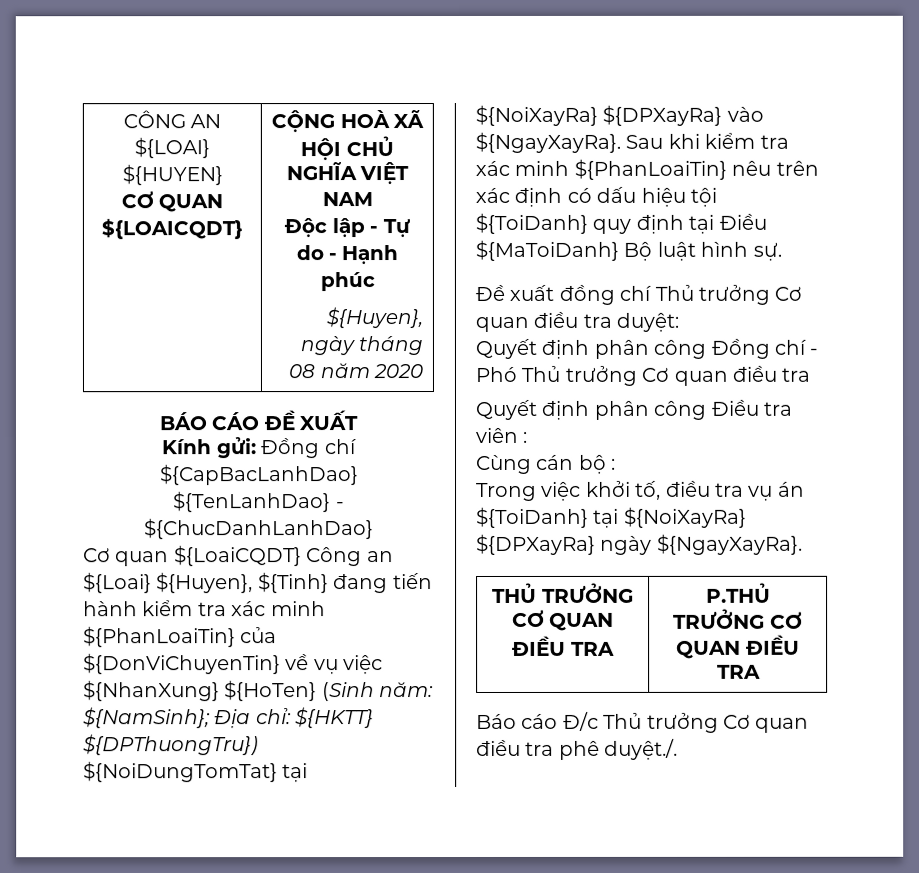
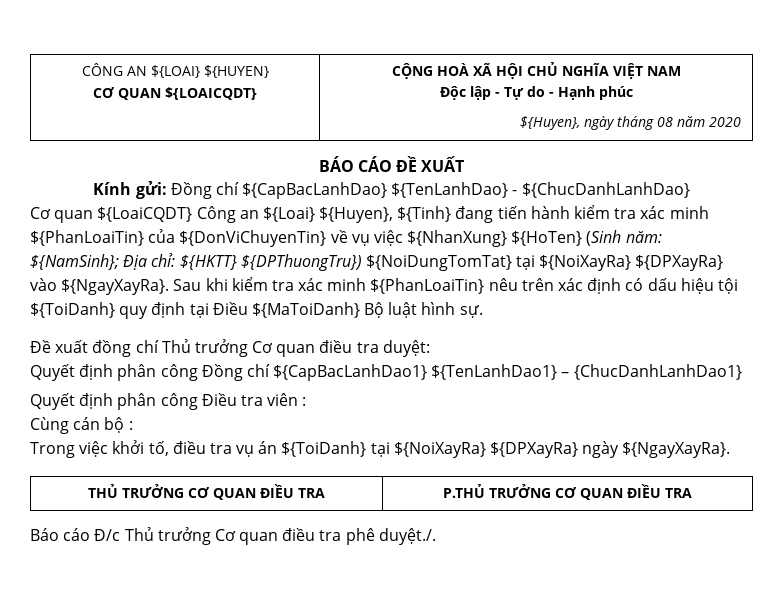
[809,348,819,355] [475,365,811,386] - Phó Thủ trưởng Cơ quan điều tra -> [273,364,742,381] ${CapBacLanhDao1} ${TenLanhDao1} – {ChucDanhLanhDao1}

